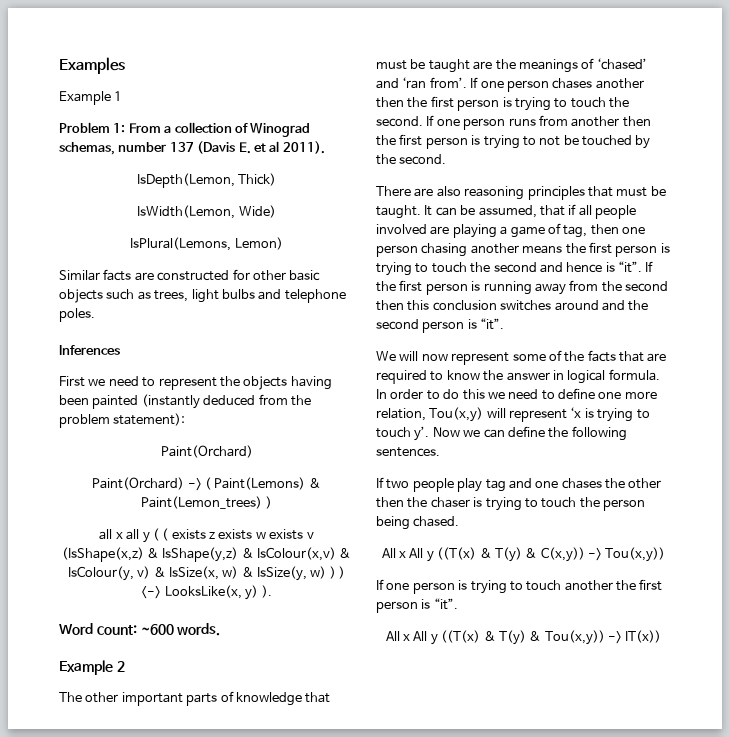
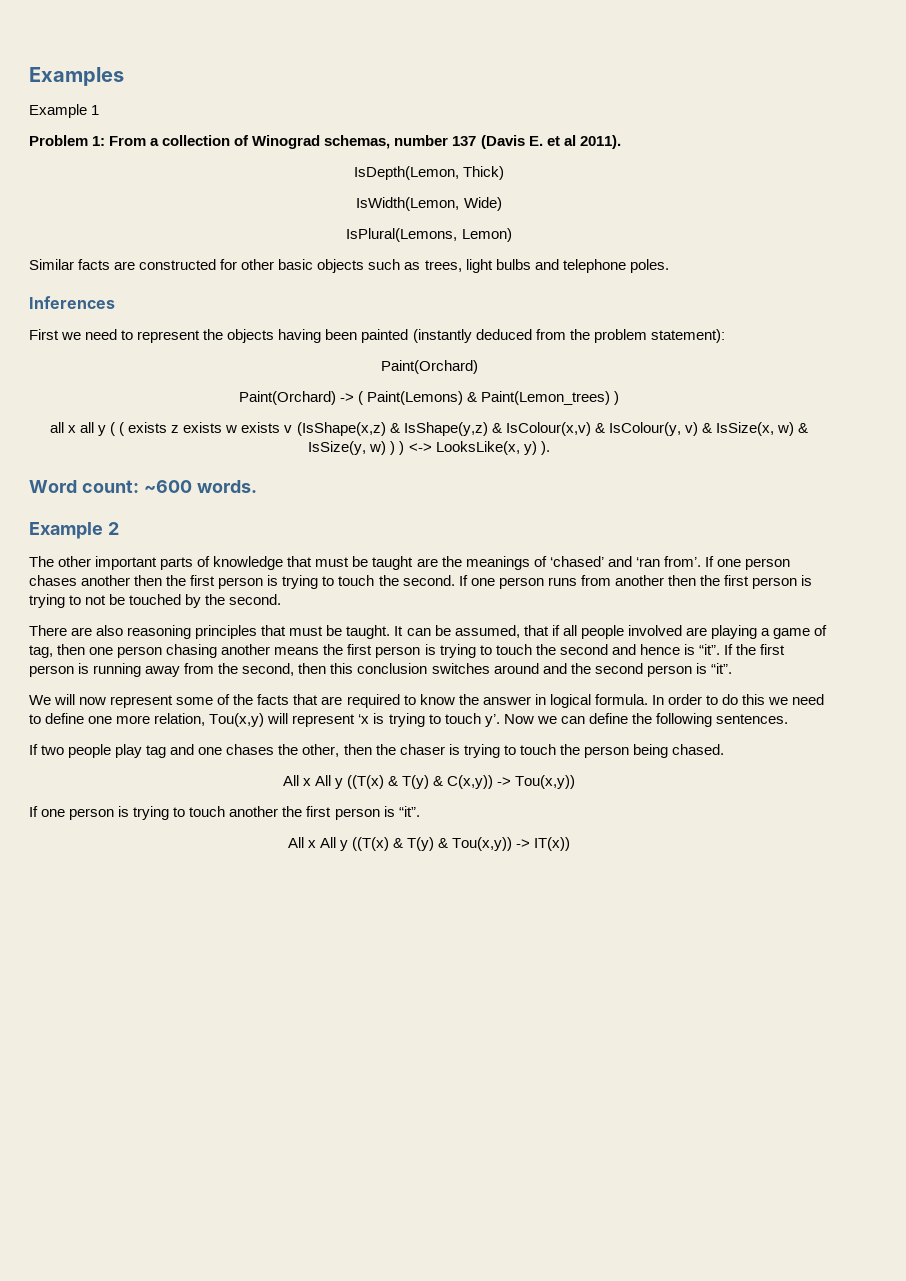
[625,281,668,292] second -> [242,663,295,676] second,
[628,478,662,489] other -> [302,744,340,757] other,

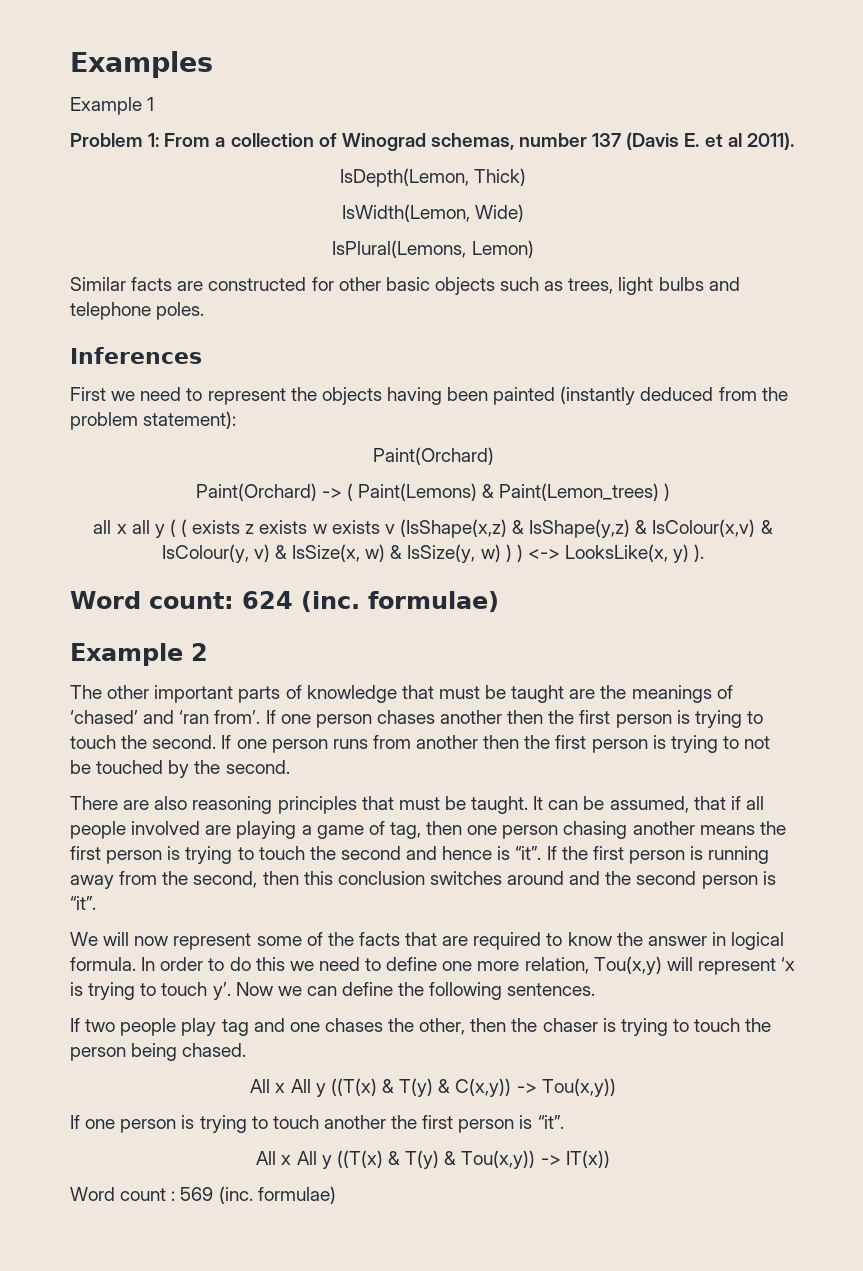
[143,480,257,493] ~600 words. -> [241,591,499,612] 624 (inc. formulae)
(571, 844) none -> [70,1186,336,1204] // Word count : 569 (inc. formulae)

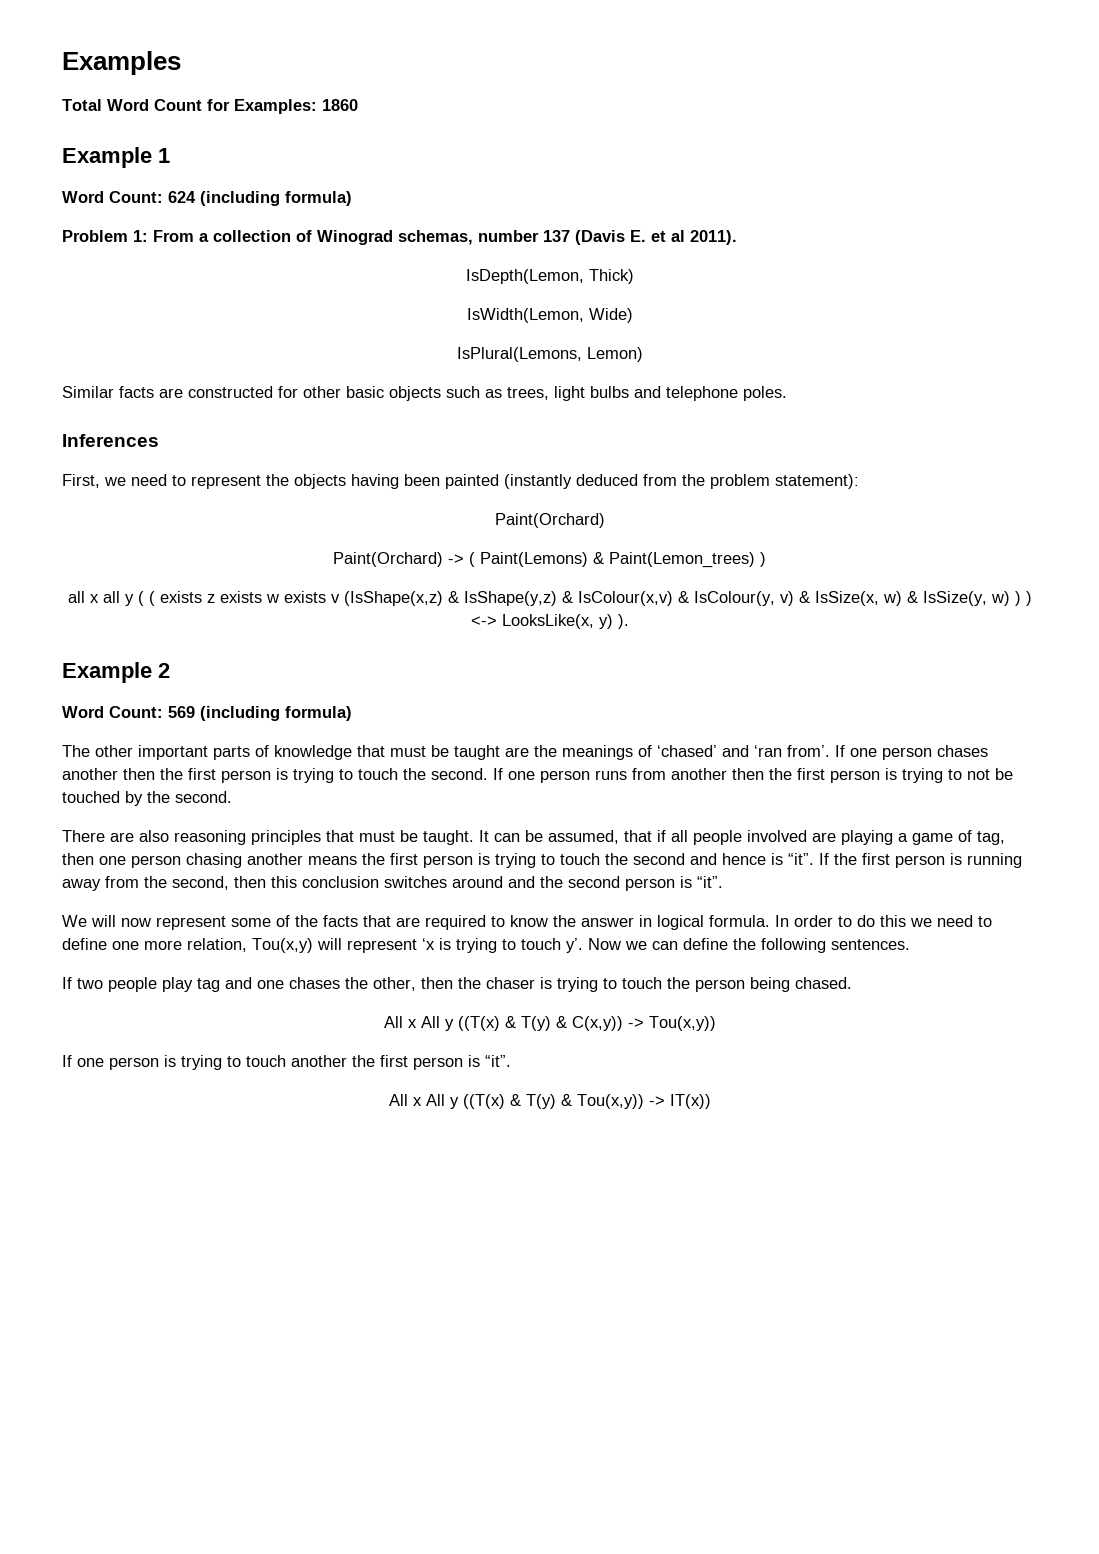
[70,97,155,115] Example 1 -> [62,99,358,114] [62,147,170,168] [62,191,352,206] Total Word Count for Examples: 1860 // Example 1 // Word Count: 624 (including formula)
[70,387,106,401] First -> [62,474,100,488] First,
[70,591,499,612] [70,643,208,666] Word count: 624 (inc. formulae) // Example 2 -> [62,662,170,683] [62,706,352,721] Example 2 // Word Count: 569 (including formula)
[70,1186,336,1204] // Word count : 569 (inc. formulae) -> (711, 1101) none

